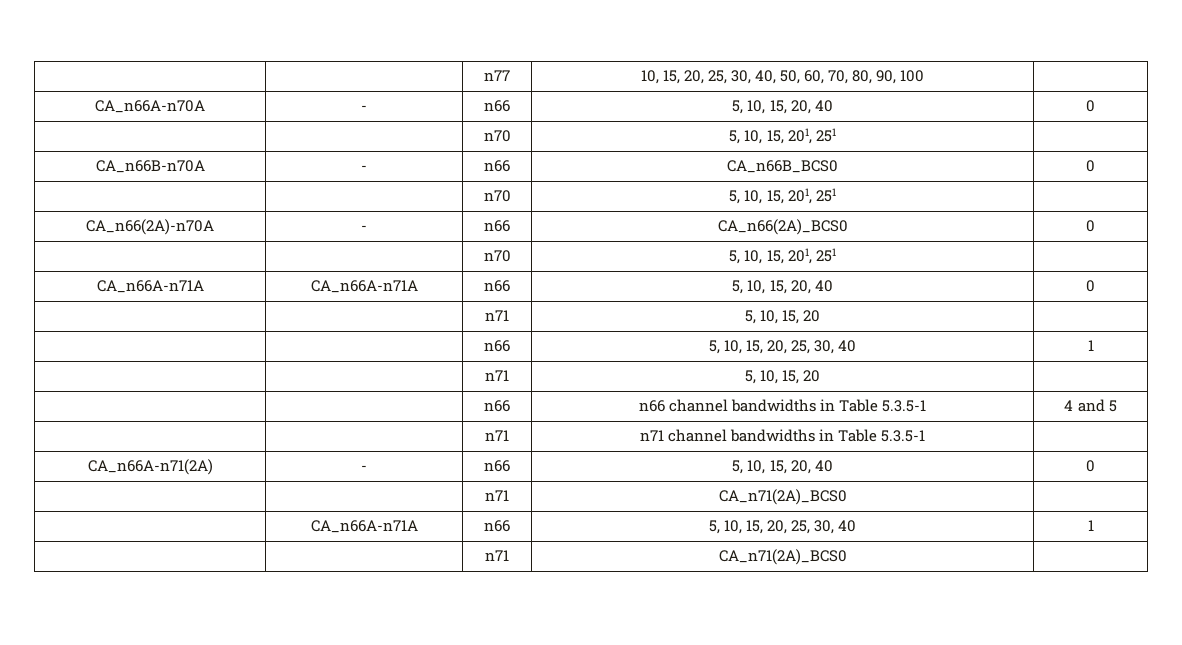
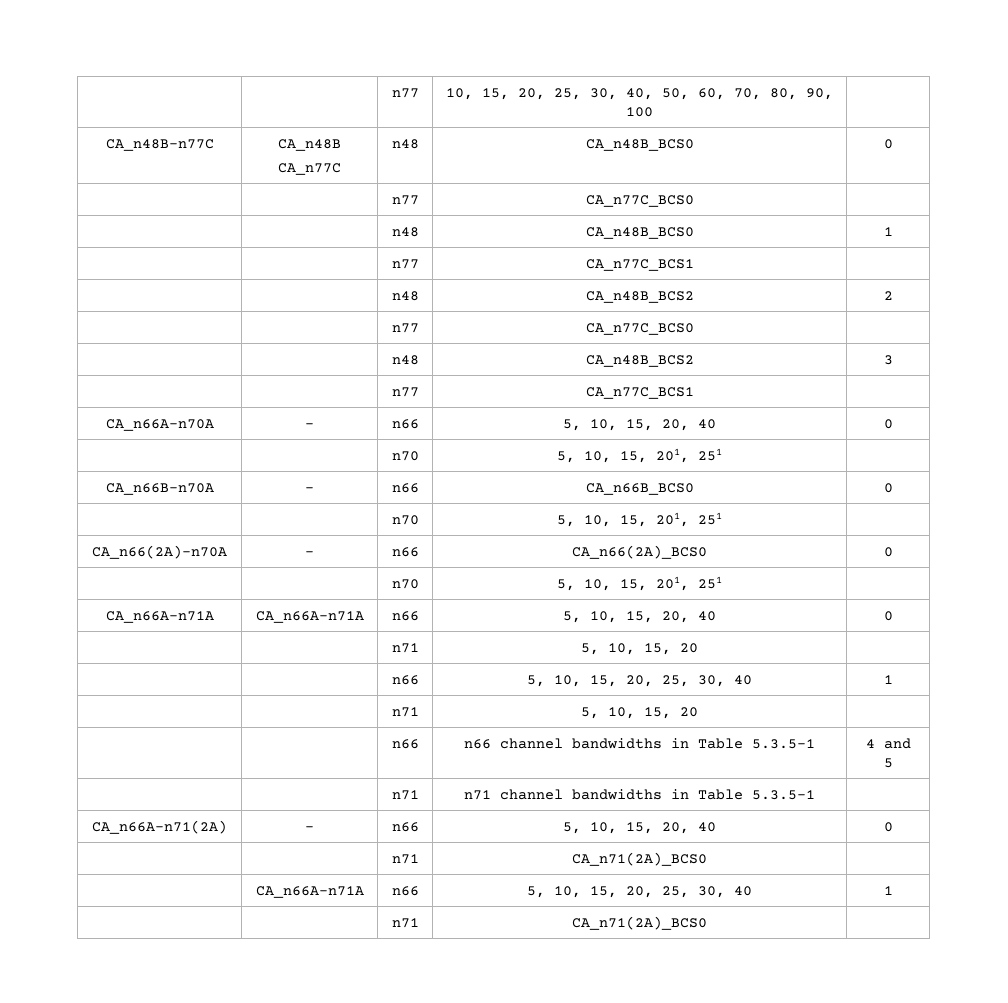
(925, 76) none -> [105,139,214,151] [278,139,341,151] [278,163,341,175] [391,139,419,149] [585,139,694,151] [883,139,893,149] [391,195,419,205] [585,195,694,207] [391,227,419,237] [585,227,694,239] [883,227,893,236] [391,259,419,269] [585,259,694,271] [391,291,419,301] [585,291,694,303] [883,291,893,300] [391,323,419,333] [585,323,694,335] [391,355,419,365] [585,355,694,367] [883,355,893,365] [391,387,419,397] [585,387,694,399] // CA_n48B-n77C | CA_n48B // CA_n77C | n48 | CA_n48B_BCS0 | 0 // | | n77 | CA_n77C_BCS0 | // | | n48 | CA_n48B_BCS0 | 1 // | | n77 | CA_n77C_BCS1 | // | | n48 | CA_n48B_BCS2 | 2 // | | n77 | CA_n77C_BCS0 | // | | n48 | CA_n48B_BCS2 | 3 // | | n77 | CA_n77C_BCS1 |

